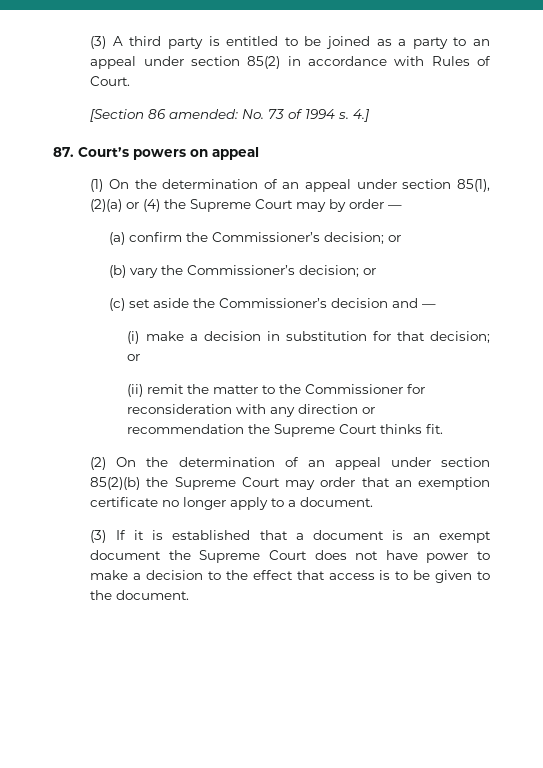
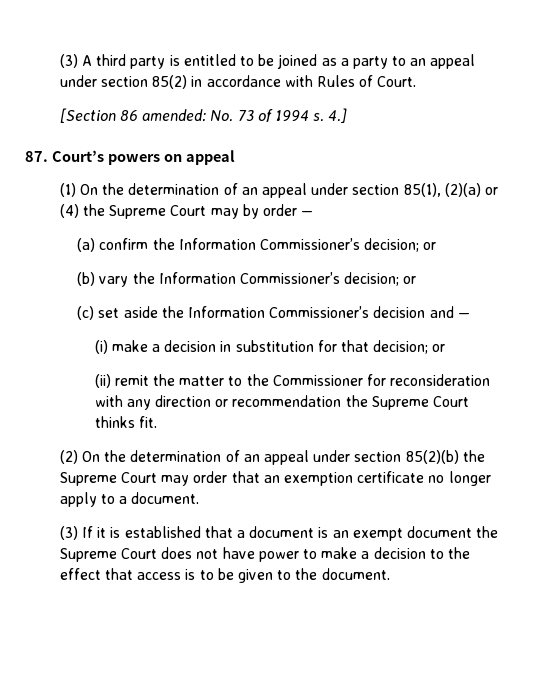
(208, 237) none -> [178,238,256,250] Information
(183, 270) none -> [158,272,236,284] Information
(215, 303) none -> [188,306,266,318] Information

